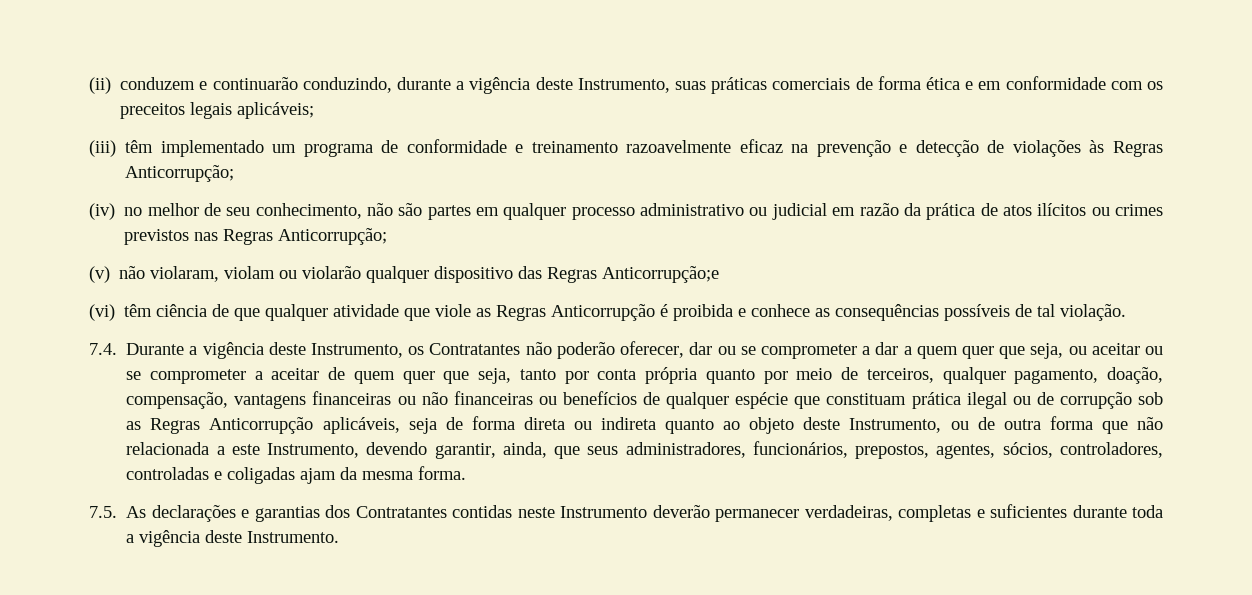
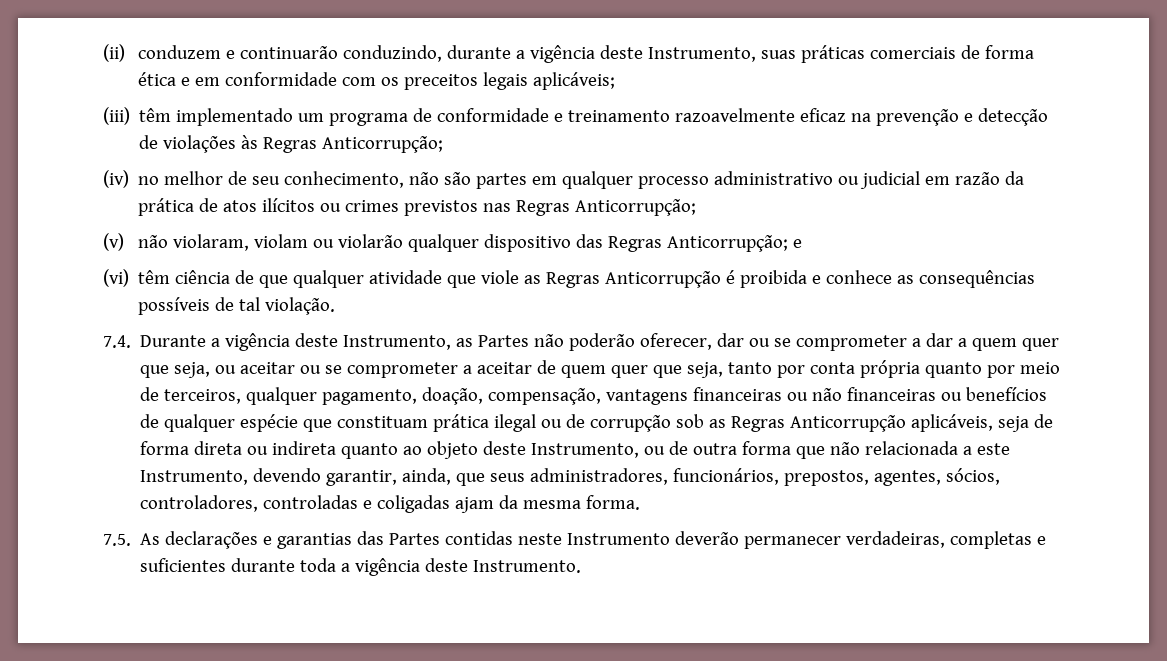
[602,266,720,283] Anticorrupção;e -> [666,235,802,252] Anticorrupção; e
[408,343,521,355] os Contratantes -> [456,335,530,347] as Partes
[325,505,447,518] dos Contratantes -> [357,531,441,545] das Partes

